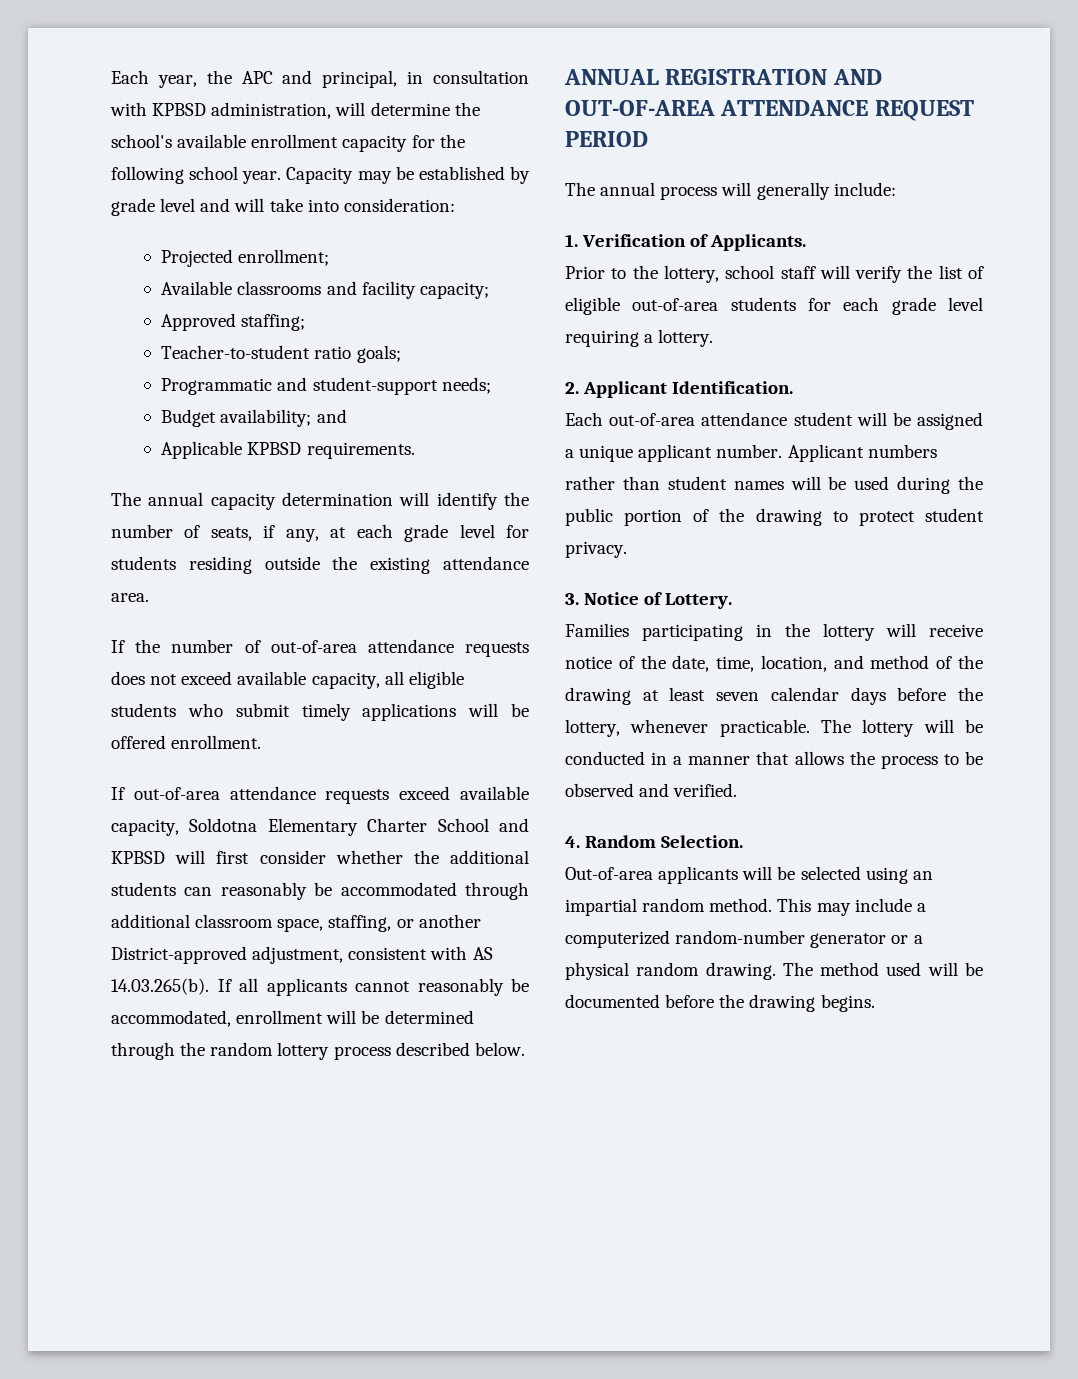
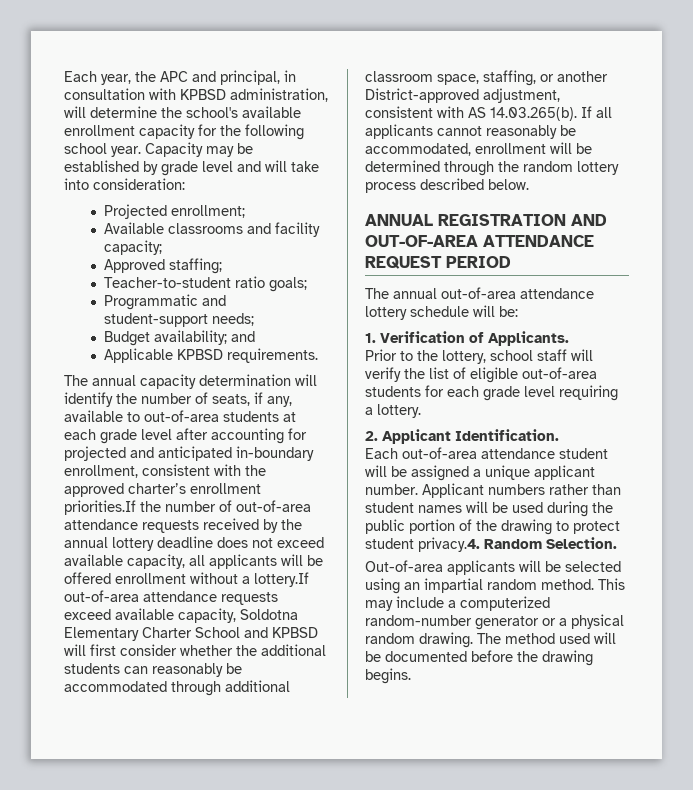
[330,524,529,542] [111,556,529,574] [111,593,149,602] [111,640,125,653] at each grade level for students residing outside the existing attendance area. // If -> [64,410,296,422] [64,428,307,444] [64,446,314,461] [64,464,266,478] [64,483,261,497] [64,500,136,515] available to out-of-area students at each grade level after accounting for projected and anticipated in-boundary enrollment, consistent with the approved charter’s enrollment priorities.If
(529, 649) none -> [203,518,302,533] [64,536,213,551] received by the annual lottery deadline
[408,671,464,689] [111,703,529,721] [111,735,262,749] [111,787,125,800] eligible students who submit timely applications will be offered enrollment. // If -> [209,554,323,569] [64,572,309,587] applicants will be offered enrollment without a lottery.If
[660,182,896,200] process will generally include: -> [441,287,594,299] [365,305,518,320] out-of-area attendance lottery schedule will be:
[565,541,627,558] [565,592,733,609] [565,623,983,641] [565,655,983,672] [565,687,983,705] [565,719,983,737] [565,751,983,769] [565,783,738,797] [565,836,580,848] privacy. // 3. Notice of Lottery. // Families participating in the lottery will receive notice of the date, time, location, and method of the drawing at least seven calendar days before the lottery, whenever practicable. The lottery will be conducted in a manner that allows the process to be observed and verified. // 4. -> [418,537,480,552] privacy.4.

